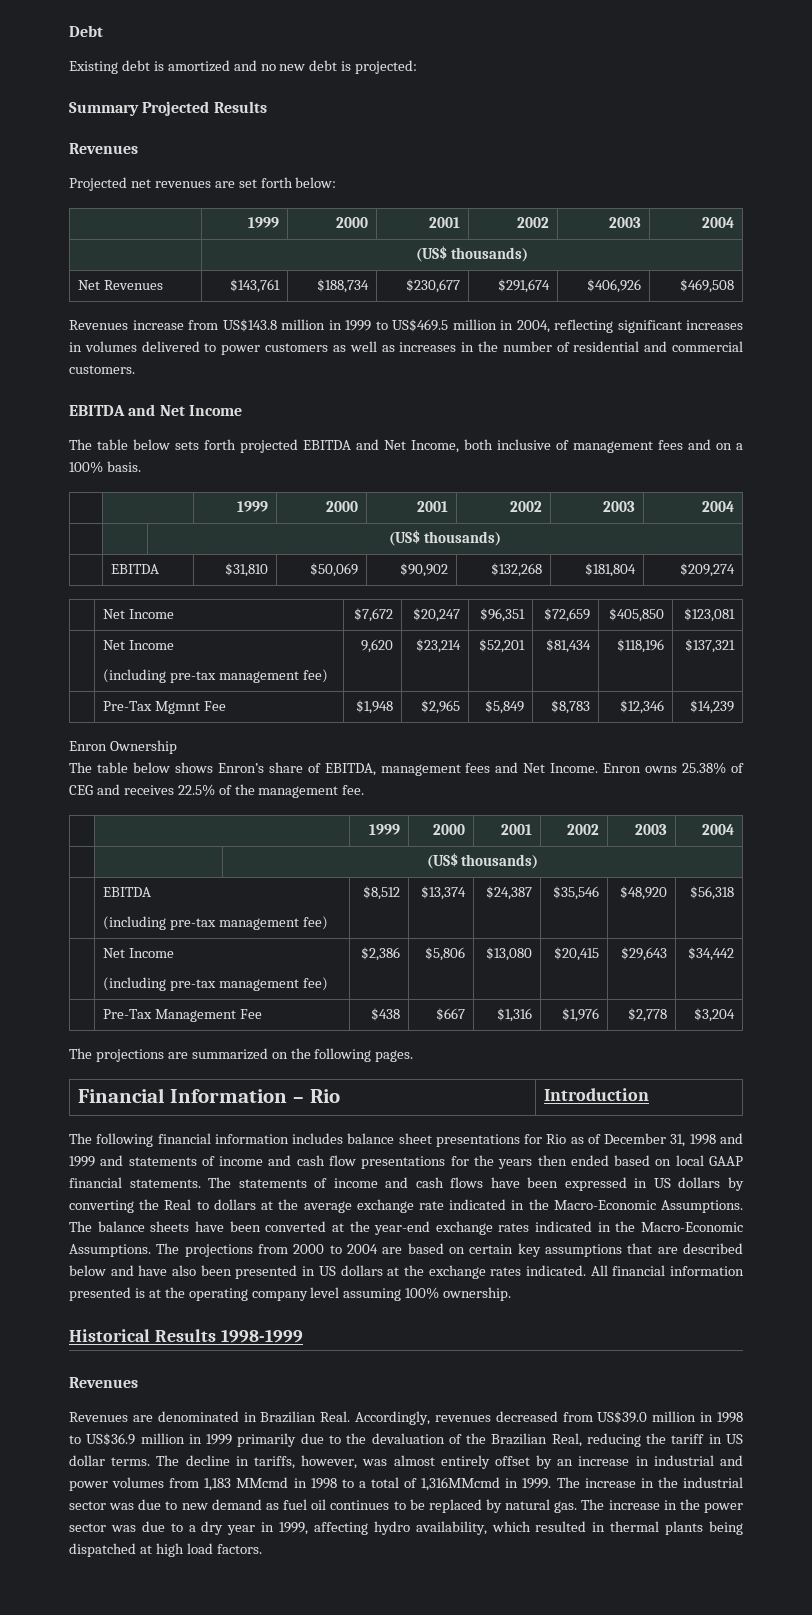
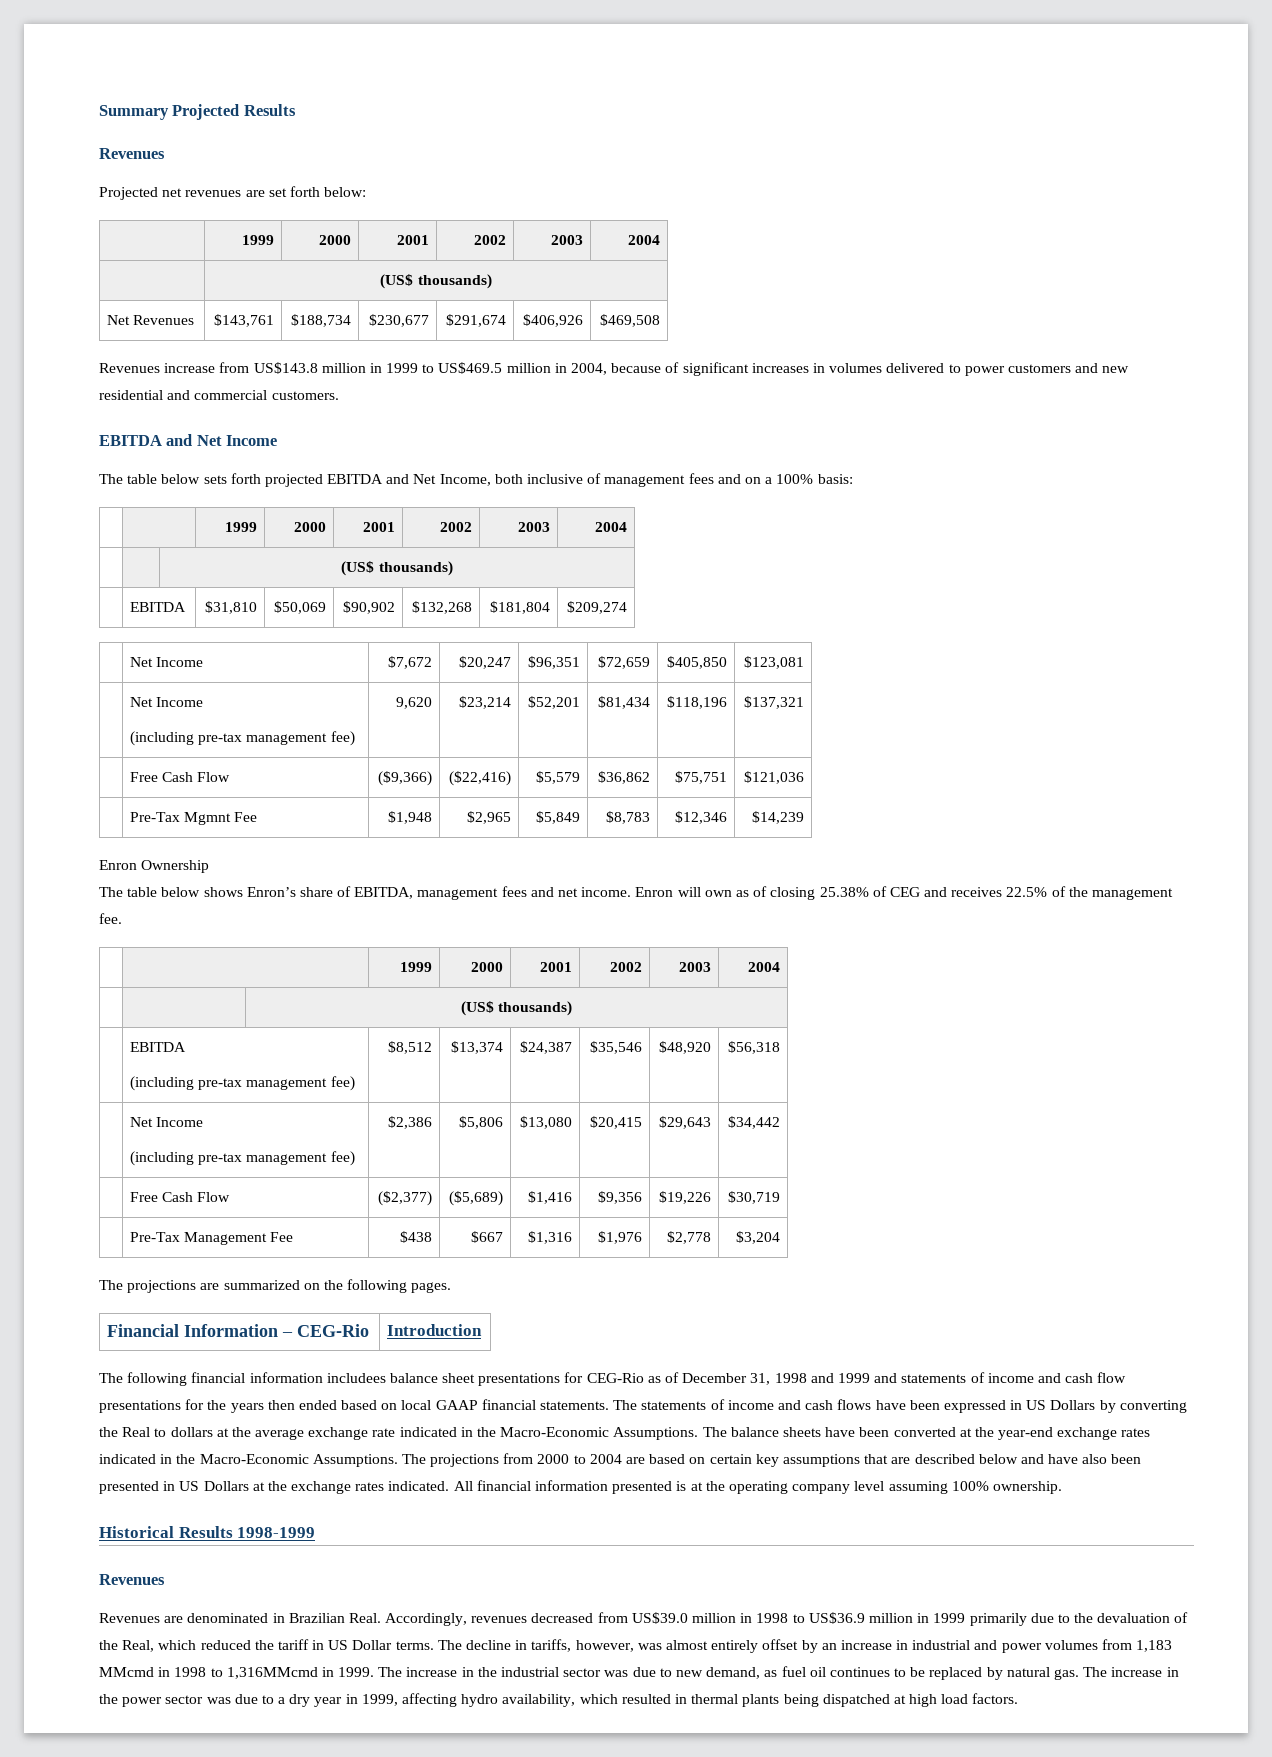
[69,25,103,37] [69,60,418,74] Debt // Existing debt is amortized and no new debt is projected: // -> (99, 112) none
[554,319,613,333] reflecting -> [611,362,680,373] because of
[332,341,570,352] as well as increases in the number of -> [1075,363,1130,373] and new
[106,461,141,472] basis. -> [817,474,853,484] basis:
(736, 646) none -> [130,772,231,782] [377,771,432,786] [448,771,511,786] [535,771,580,784] [597,771,650,784] [674,771,727,784] [743,771,804,784] // | Free Cash Flow | ($9,366) | ($22,416) | $5,579 | $36,862 | $75,751 | $121,036
[523,763,678,773] Net Income. Enron owns -> [558,886,816,900] net income. Enron will own as of closing
(735, 954) none -> [130,1192,231,1202] [377,1191,432,1206] [448,1191,503,1206] [527,1191,572,1204] [597,1191,642,1204] [658,1191,711,1204] [727,1191,780,1204] // | Free Cash Flow | ($2,377) | ($5,689) | $1,416 | $9,356 | $19,226 | $30,719
[309,1089,340,1103] Rio -> [297,1324,370,1337] CEG-Rio
[292,1133,344,1144] includes -> [326,1373,386,1383] includees
[546,1134,567,1144] Rio -> [586,1373,644,1383] CEG-Rio
[678,1177,721,1188] dollars -> [1050,1400,1096,1410] Dollars
[340,1265,383,1276] dollars -> [203,1481,249,1491] Dollars
[491,1433,641,1447] Brazilian Real, reducing -> [122,1640,251,1652] Real, which reduced
[69,1455,105,1466] dollar -> [352,1640,393,1650] Dollar
[358,1477,418,1488] a total of -> (223, 1672) none
[211,1499,262,1510] demand -> [706,1667,761,1679] demand,

